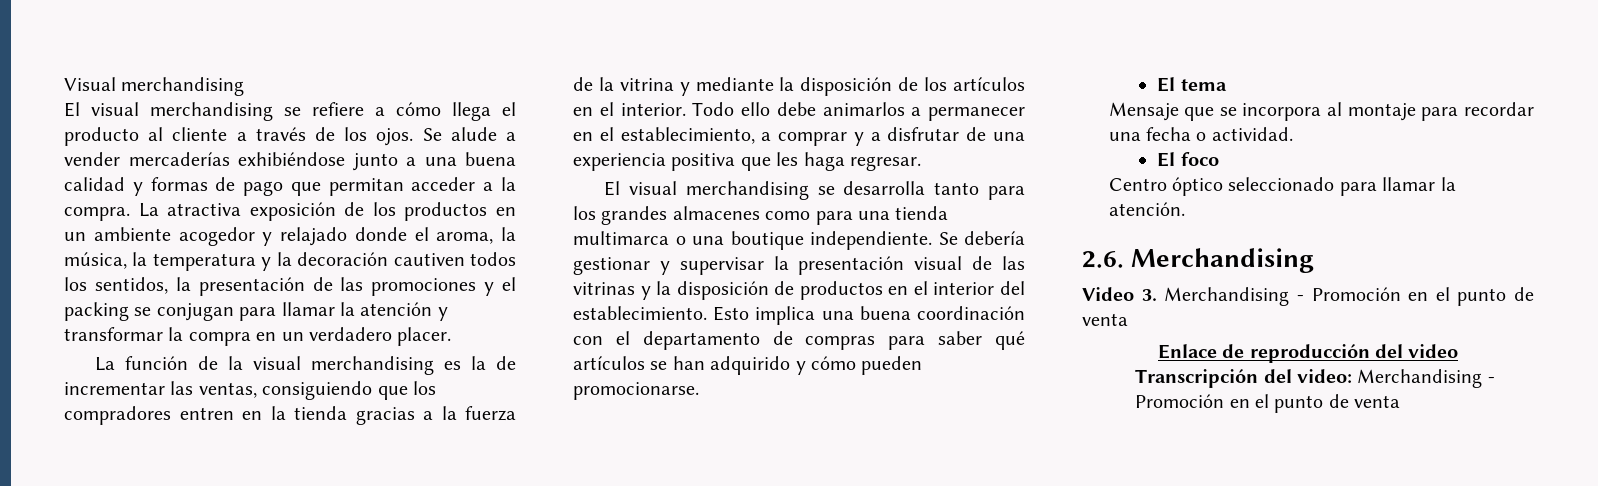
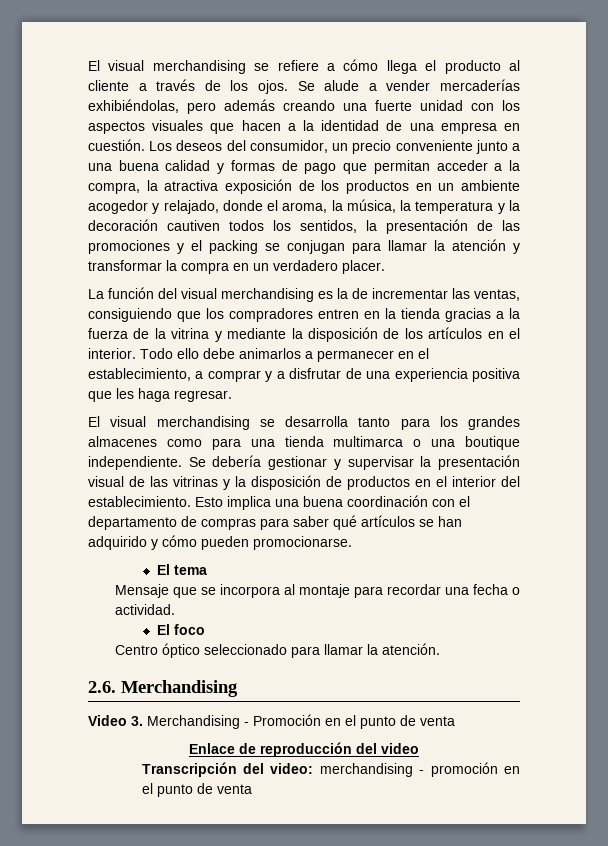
[64,77,245,96] Visual merchandising // -> (88, 65) none
[238,152,345,166] exhibiéndose -> [88,99,520,114] [88,120,520,134] [88,139,473,154] exhibiéndolas, pero además creando una fuerte unidad con los aspectos visuales que hacen a la identidad de una empresa en cuestión. Los deseos del consumidor, un precio conveniente
[64,203,159,221] compra. La -> [88,180,158,194] compra, la
[280,227,347,246] relajado -> [163,200,219,214] relajado,
[198,356,244,370] de la -> [158,288,177,299] del
[1357,369,1495,388] [1135,394,1225,408] Merchandising - Promoción -> [319,762,498,777] merchandising - promoción

